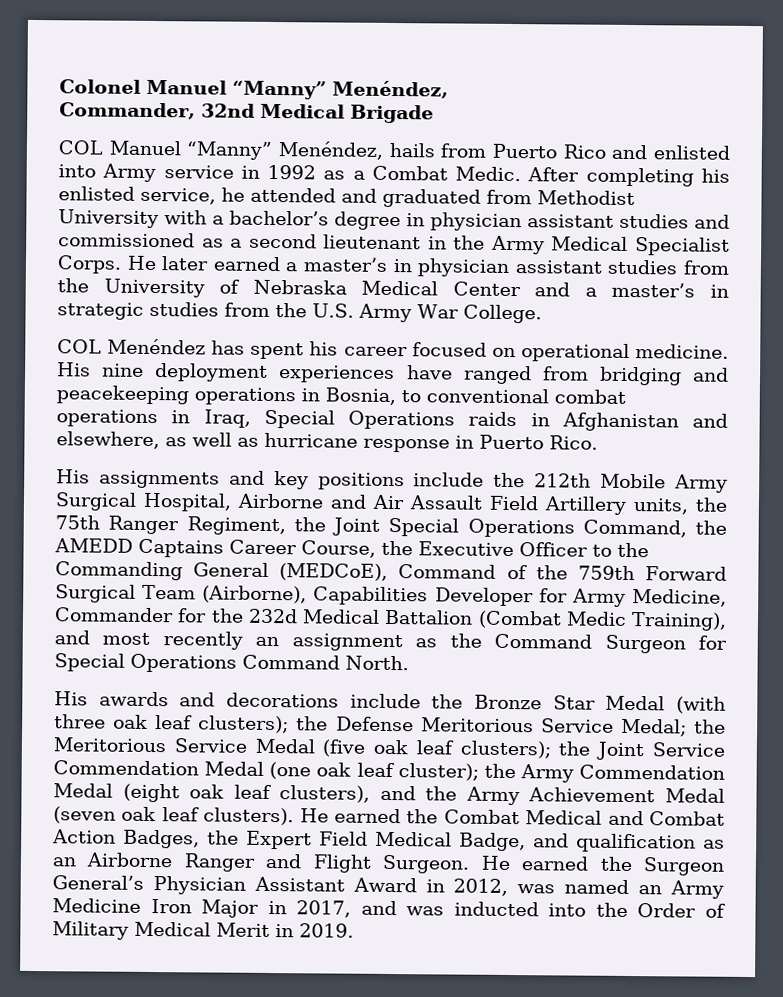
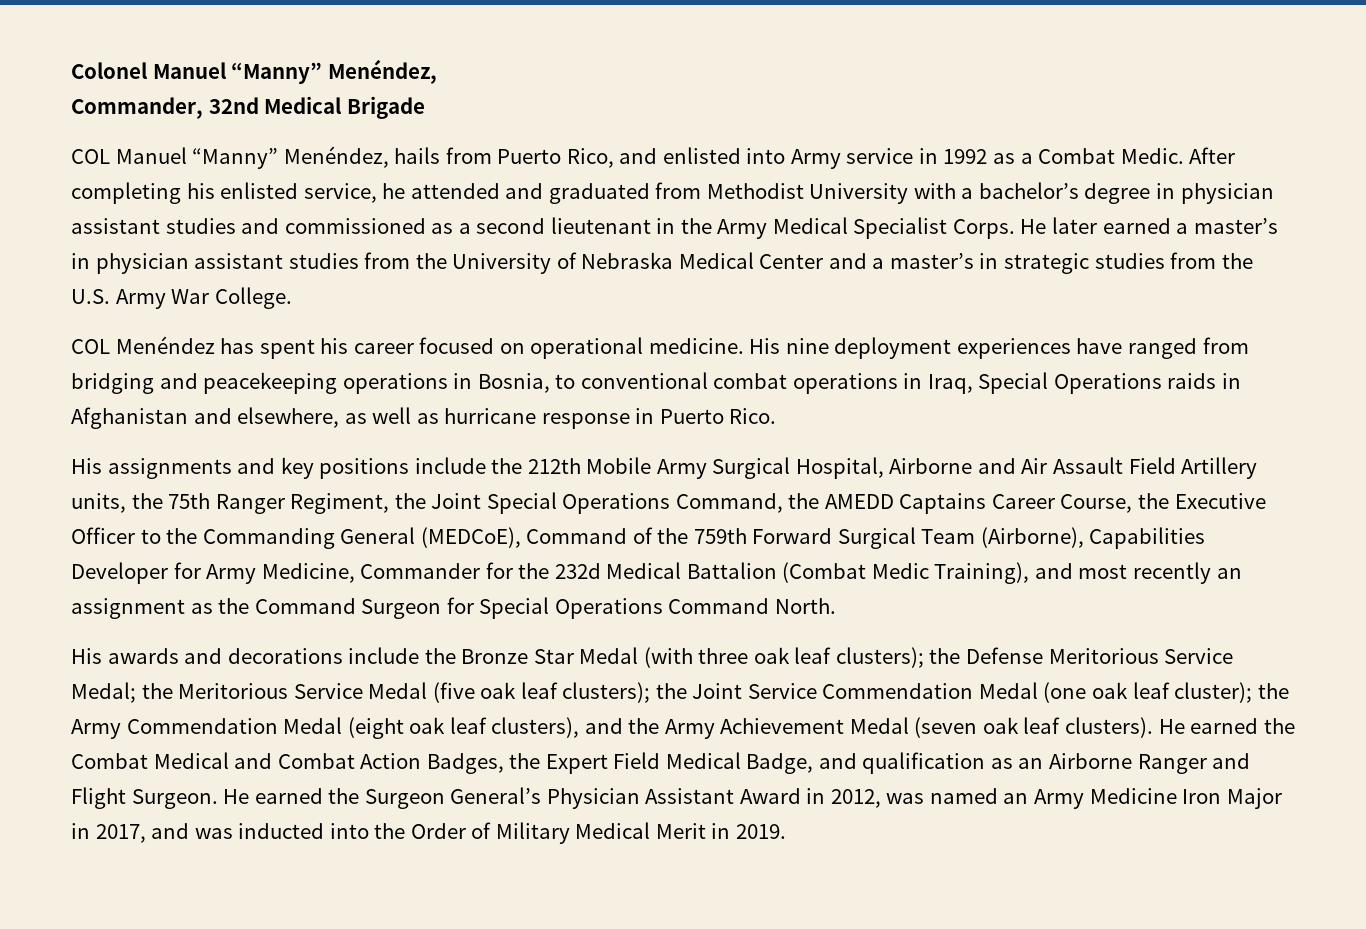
[562,144,606,159] Rico -> [566,148,614,168] Rico,

